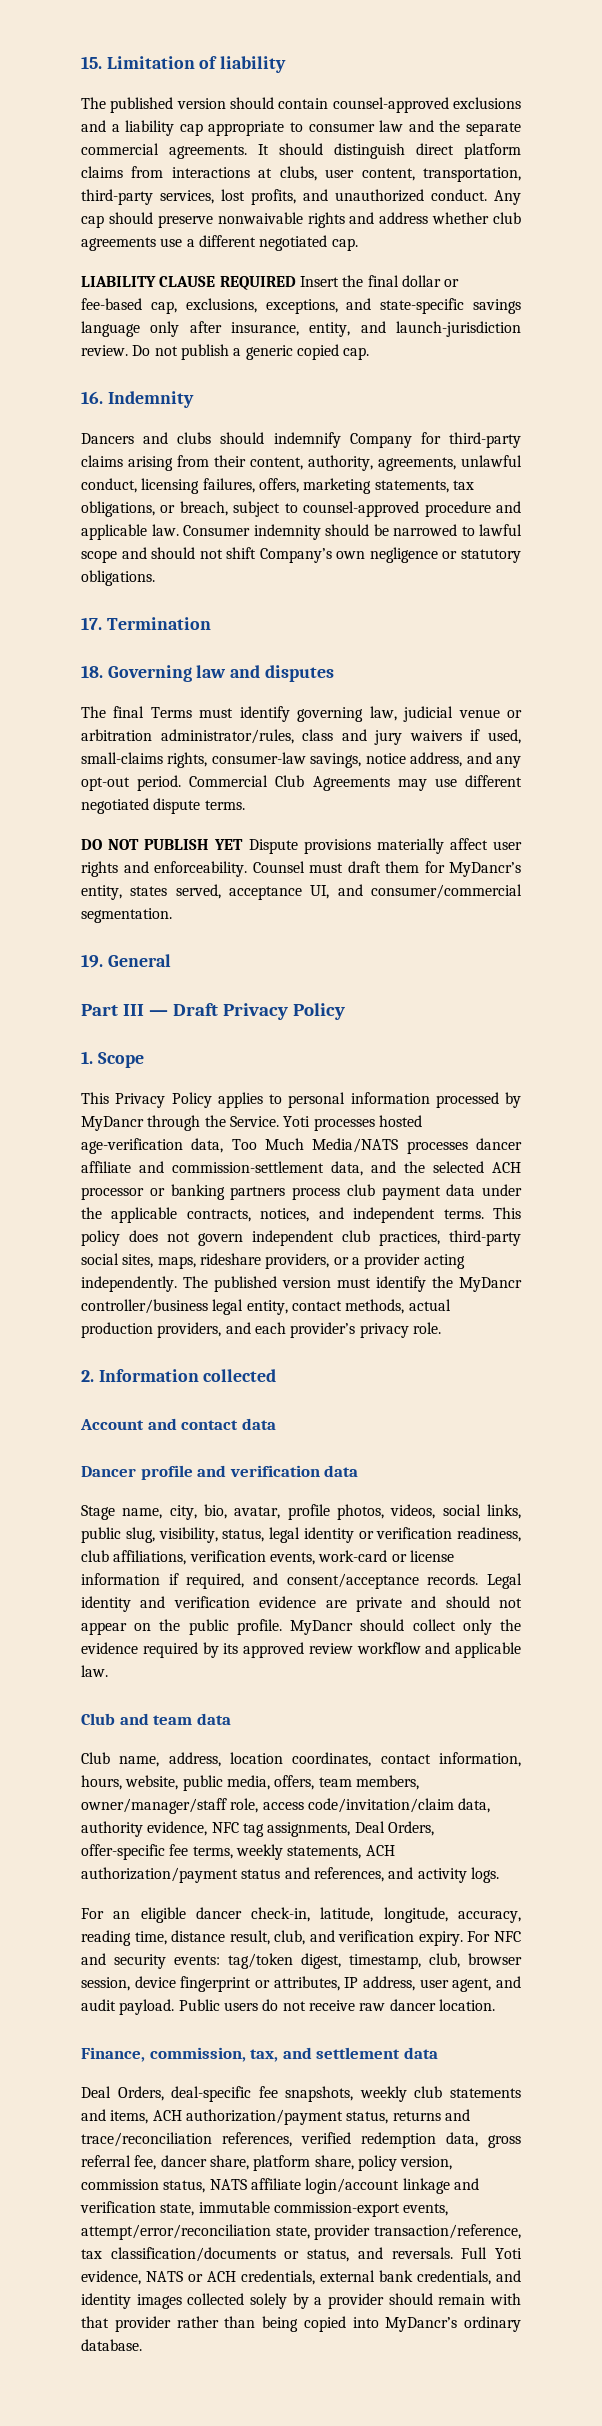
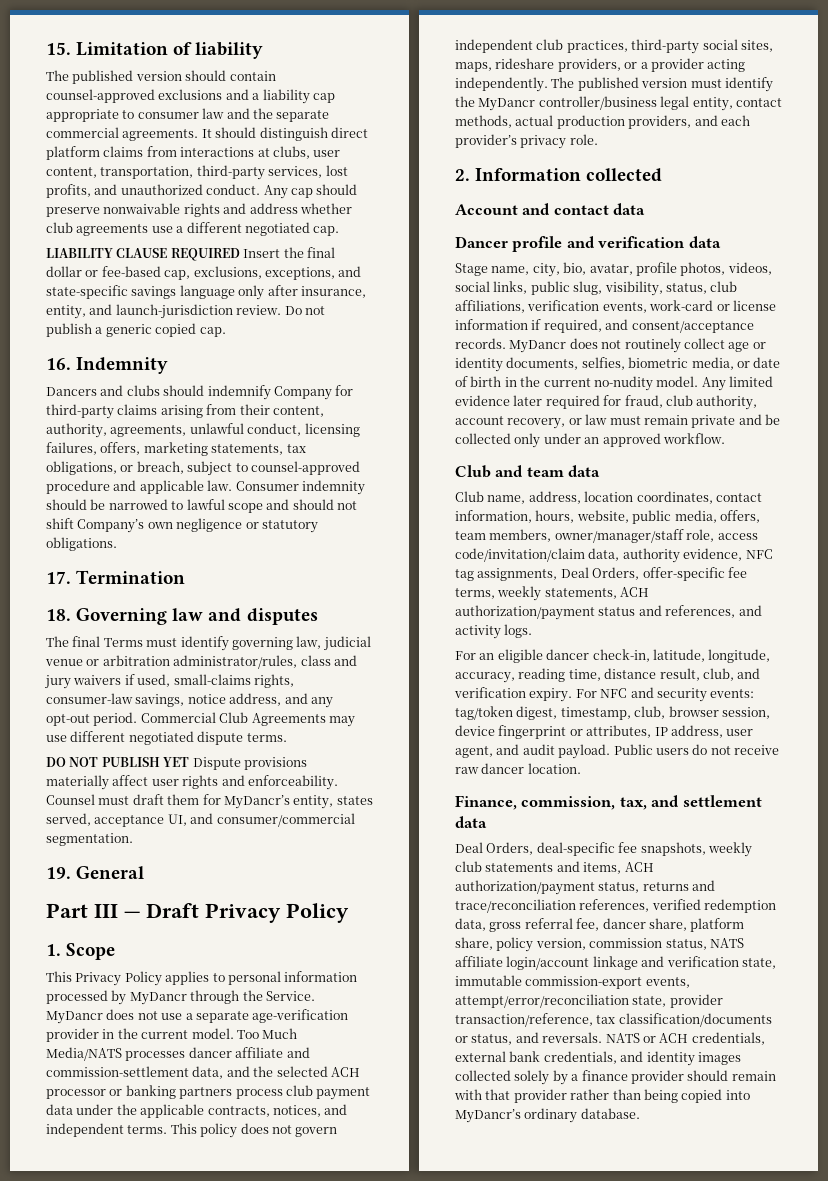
[283,1115,422,1131] [81,1138,224,1154] Yoti processes hosted age-verification data, -> [46,1009,349,1024] [46,1028,234,1042] MyDancr does not use a separate age-verification provider in the current model.
[269,1527,521,1543] legal identity or verification readiness, -> (707, 288) none
[487,1573,522,1589] [81,1596,522,1612] [81,1619,521,1635] [81,1642,521,1658] [81,1665,108,1677] Legal identity and verification evidence are private and should not appear on the public profile. MyDancr should collect only the evidence required by its approved review workflow and applicable law. -> [509,338,766,353] [455,357,781,372] [455,376,773,391] [455,395,758,410] [455,414,780,429] [455,433,725,448] MyDancr does not routinely collect age or identity documents, selfies, biometric media, or date of birth in the current no-nudity model. Any limited evidence later required for fraud, club authority, account recovery, or law must remain private and be collected only under an approved workflow.
[461,2247,522,2259] [81,2270,141,2285] Full Yoti evidence, -> (603, 1037) none
(323, 2301) none -> [581,1070,628,1081] finance

